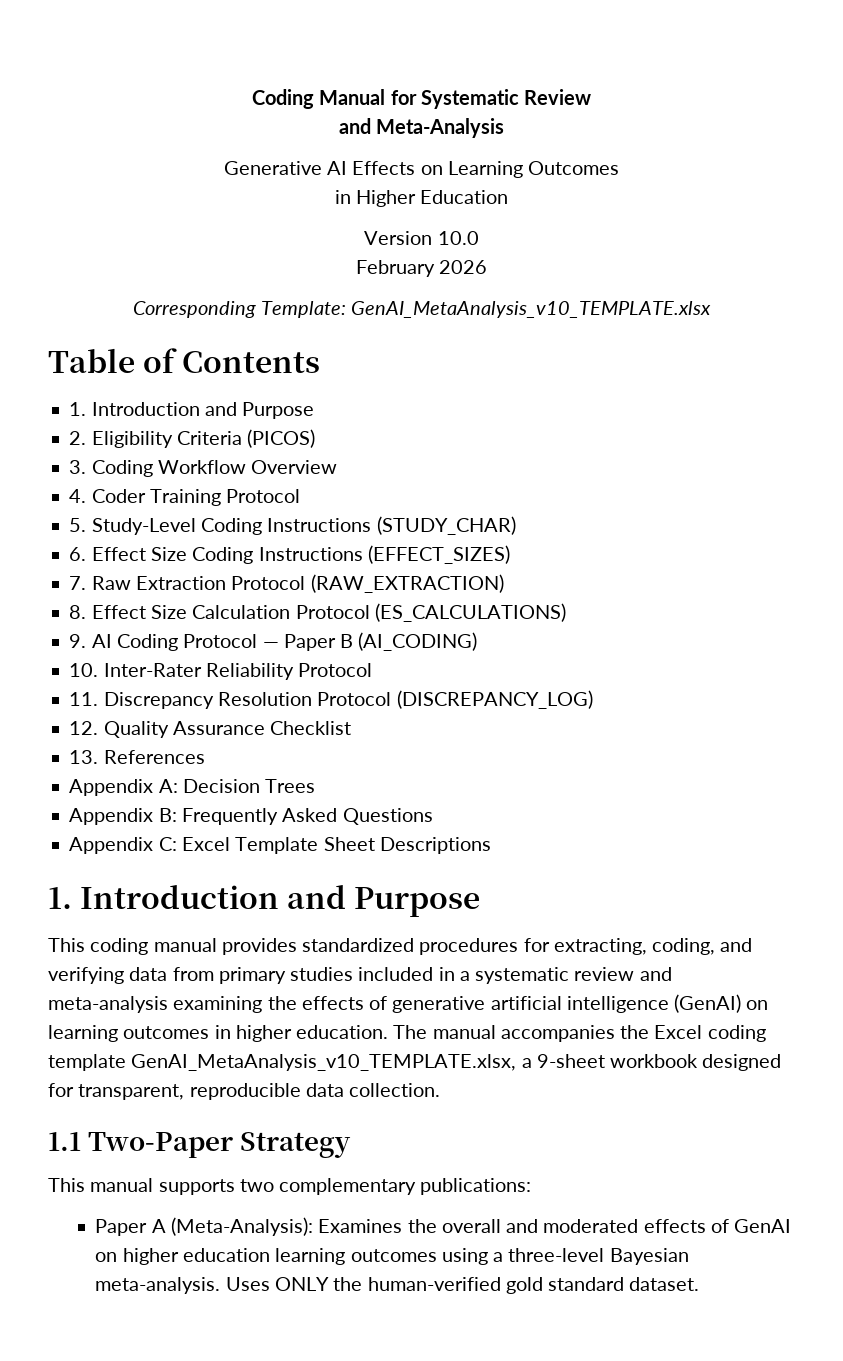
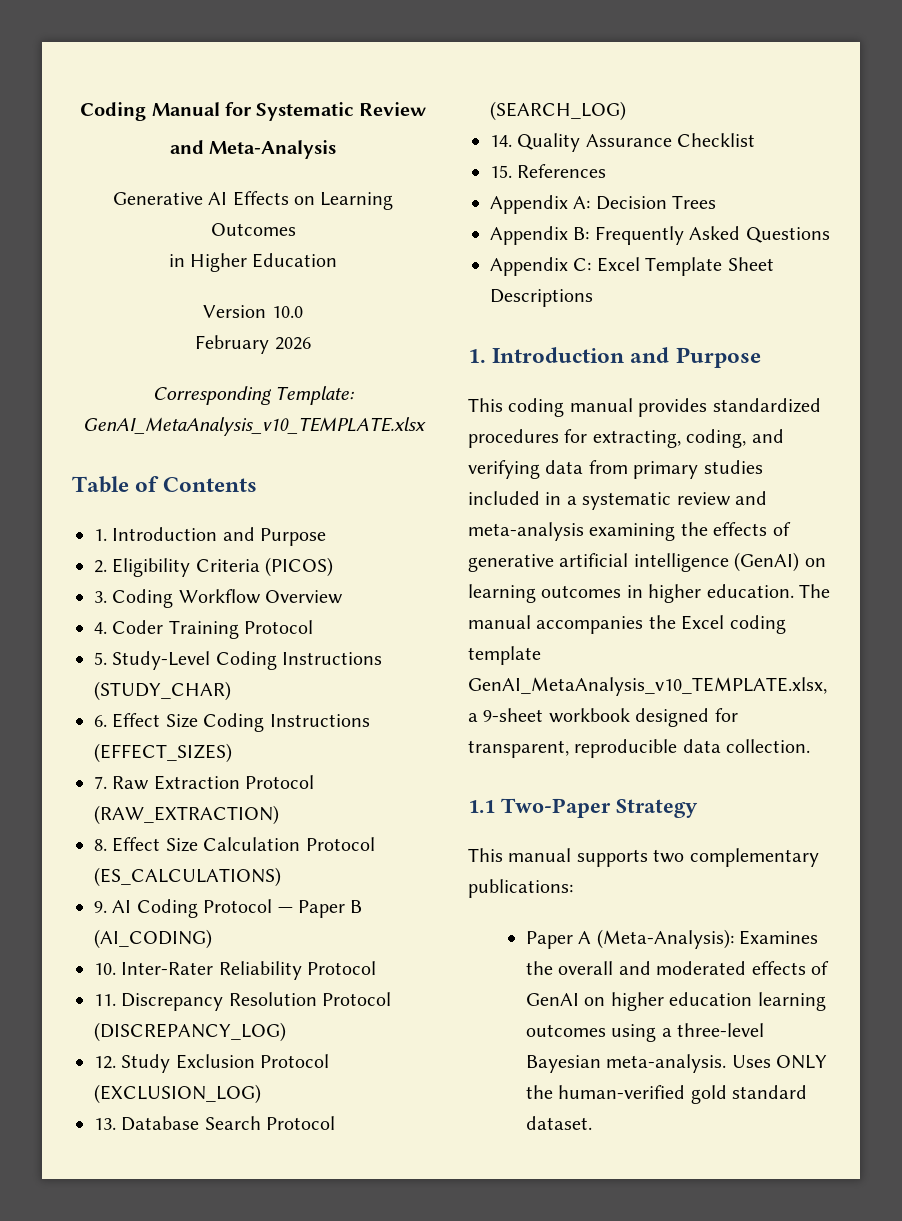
(99, 728) none -> [121,1054,330,1073] [94,1084,261,1104] [94,1116,336,1131] [490,101,626,121] [490,135,512,147] Study Exclusion Protocol (EXCLUSION_LOG) // 13. Database Search Protocol (SEARCH_LOG) // 14.
[69,750,99,764] 13. -> [490,165,512,178] 15.

